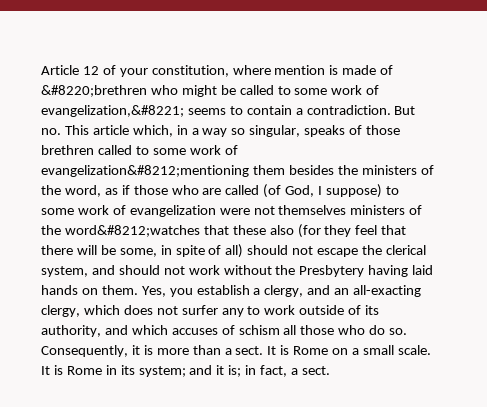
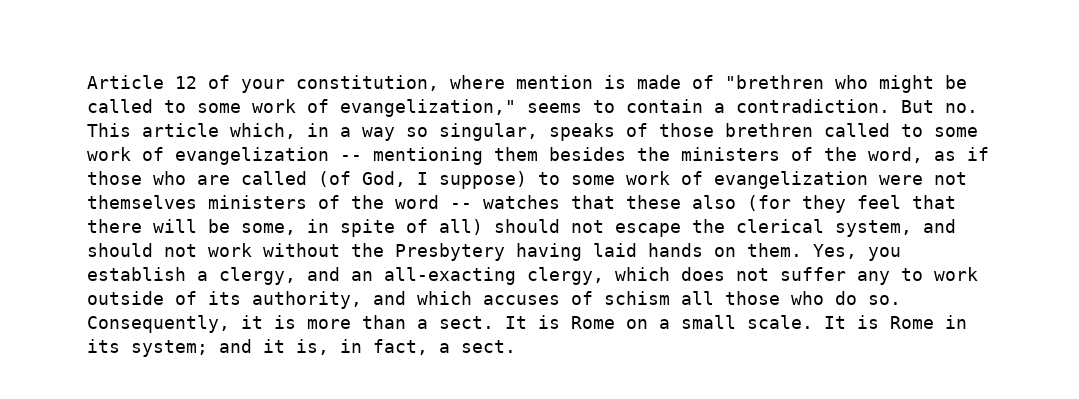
[41,85,147,97] &#8220;brethren -> [725,75,824,89] "brethren
[41,105,184,117] evangelization,&#8221; -> [340,99,516,117] evangelization,"
[41,165,249,177] evangelization&#8212;mentioning -> [175,147,483,165] evangelization -- mentioning
[64,225,200,237] word&#8212;watches -> [395,195,560,209] word -- watches
[181,305,218,315] surfer -> [780,267,846,281] suffer
[228,365,242,377] is; -> [296,339,329,355] is,

